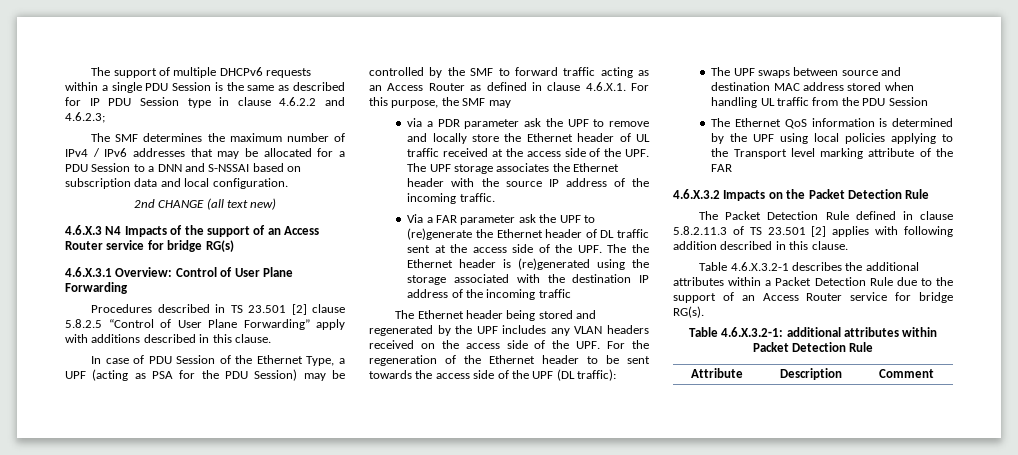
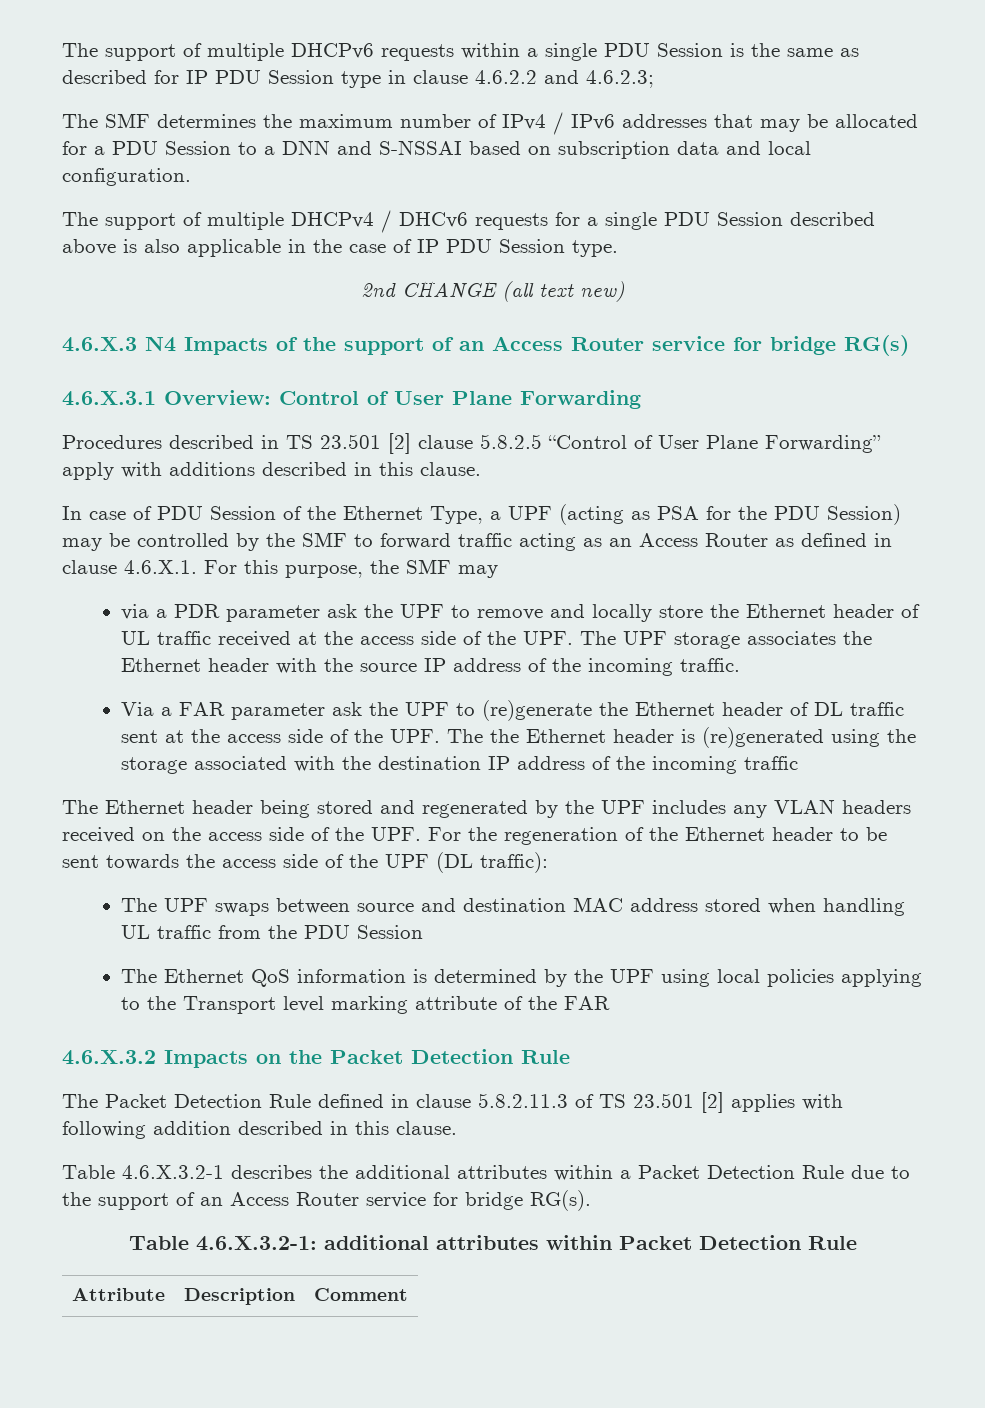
(288, 183) none -> [62,210,875,233] [62,239,618,257] // The support of multiple DHCPv4 / DHCv6 requests for a single PDU Session described above is also applicable in the case of IP PDU Session type.

